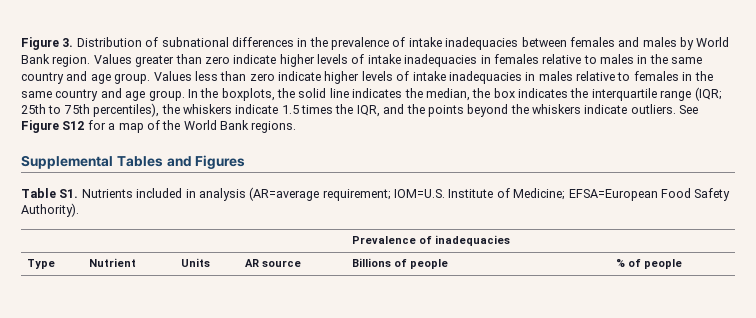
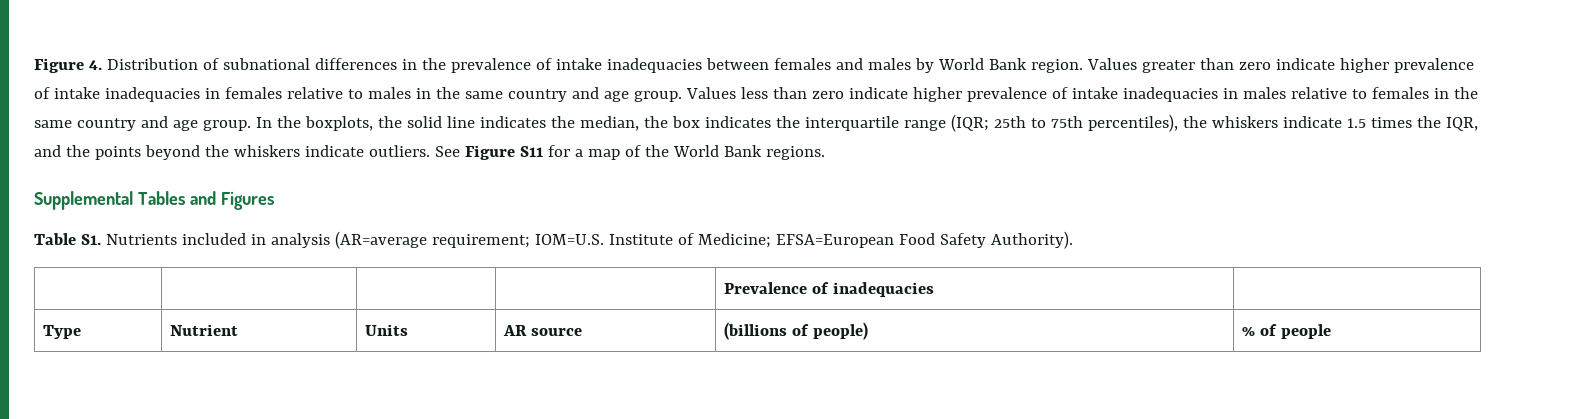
[21,37,74,50] Figure 3. -> [34,58,102,73] Figure 4.
[317,54,348,64] levels -> [1393,58,1474,73] prevalence
[361,71,393,81] levels -> [966,87,1047,102] prevalence
[62,121,85,130] S12 -> [519,146,543,157] S11
[351,258,448,269] Billions of people -> [724,322,869,340] (billions of people)

